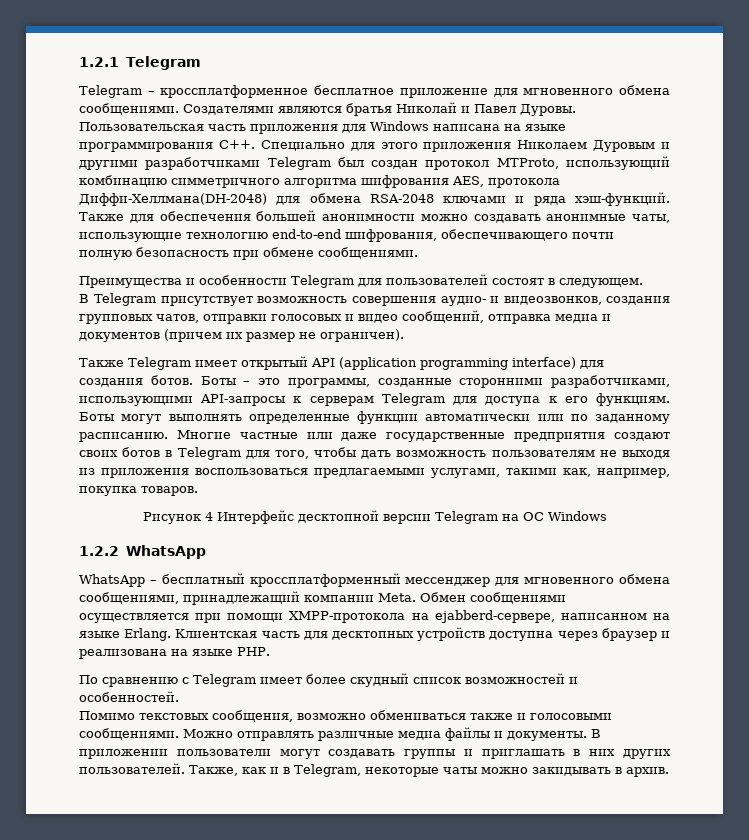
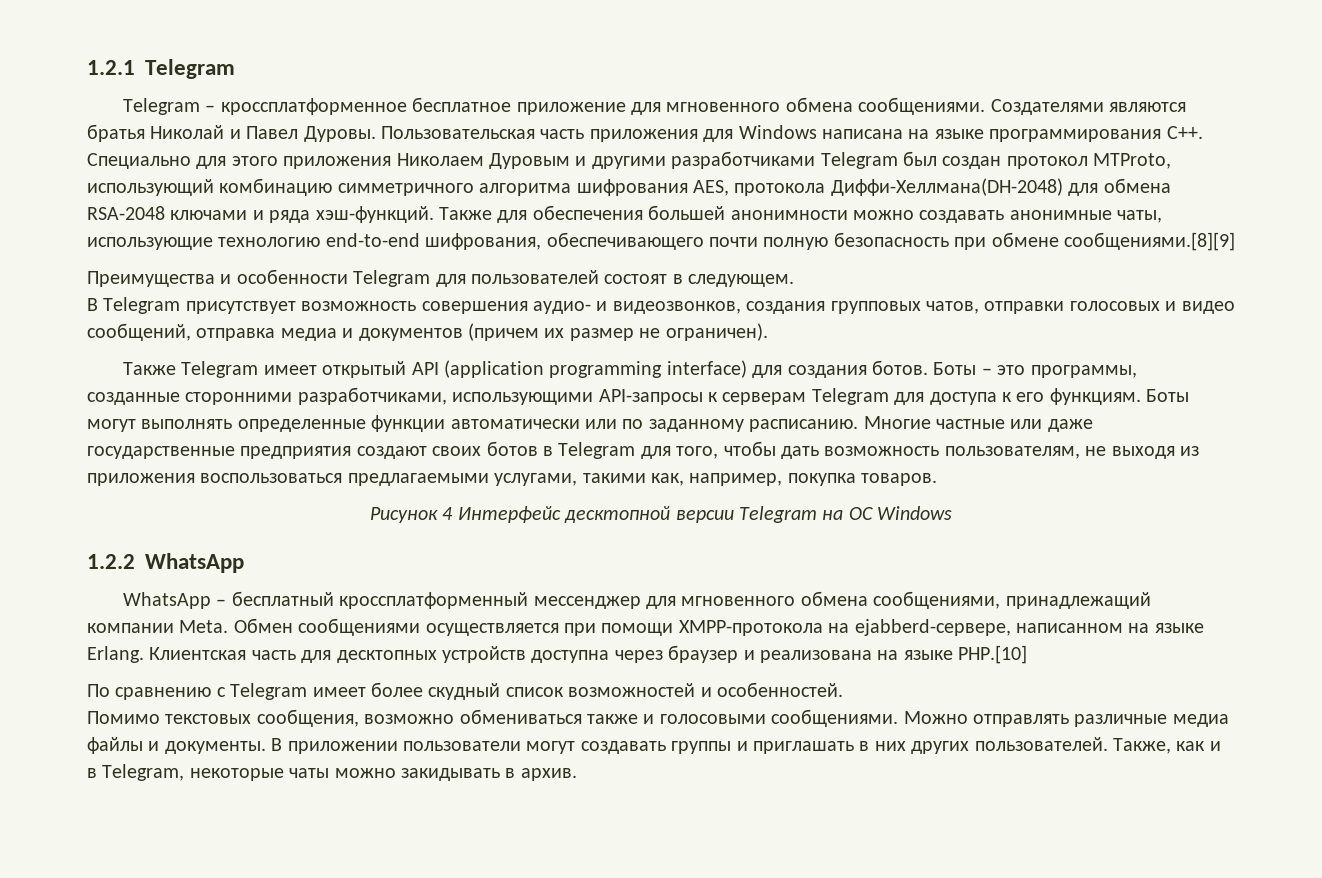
[318,247,418,259] сообщениями. -> [1063,232,1235,251] сообщениями.[8][9]
[491,450,595,457] пользователям -> [944,446,1080,459] пользователям,
[237,647,270,656] PHP. -> [958,645,1028,664] PHP.[10]

